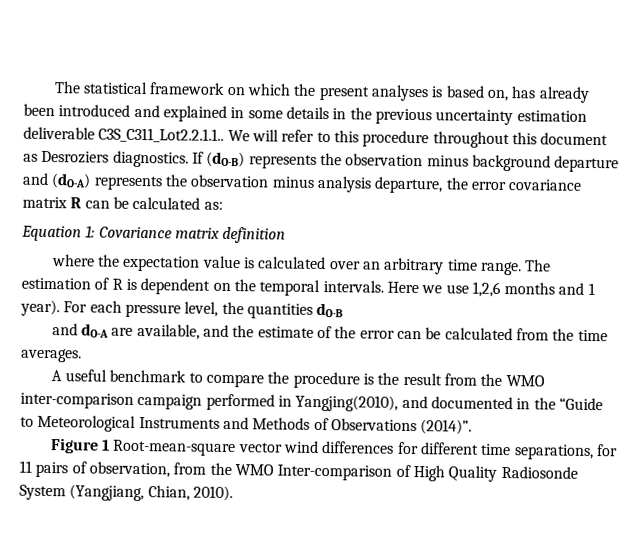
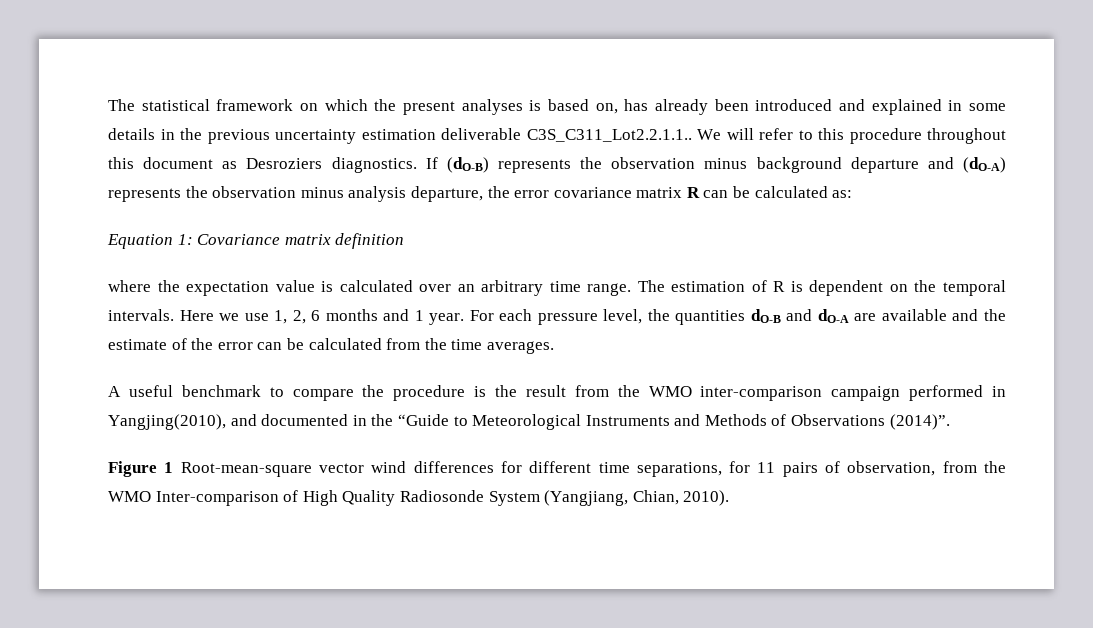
[471,281,501,297] 1,2,6 -> [274,310,321,324] 1, 2, 6
[20,299,60,317] year). -> [429,313,465,325] year.
(344, 310) // -> (781, 316) none
[136,323,200,340] available, -> [881,309,947,321] available

